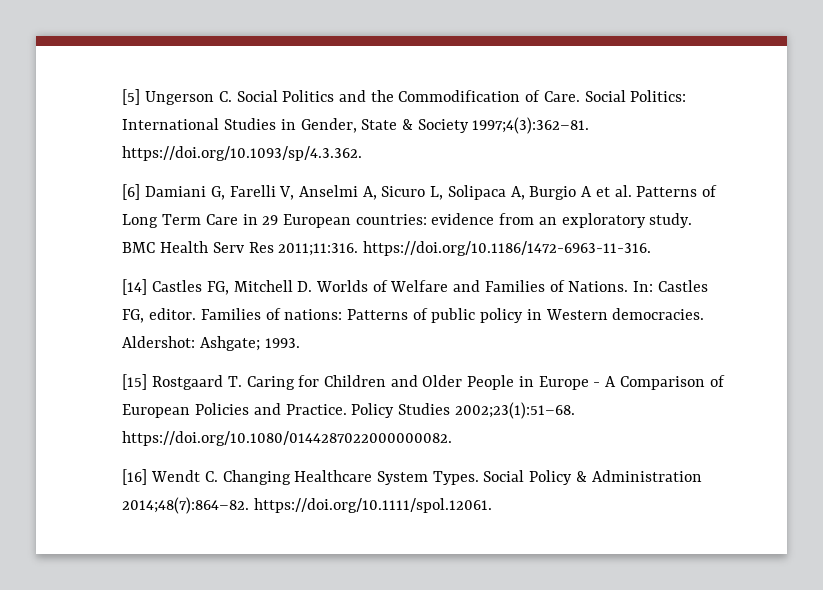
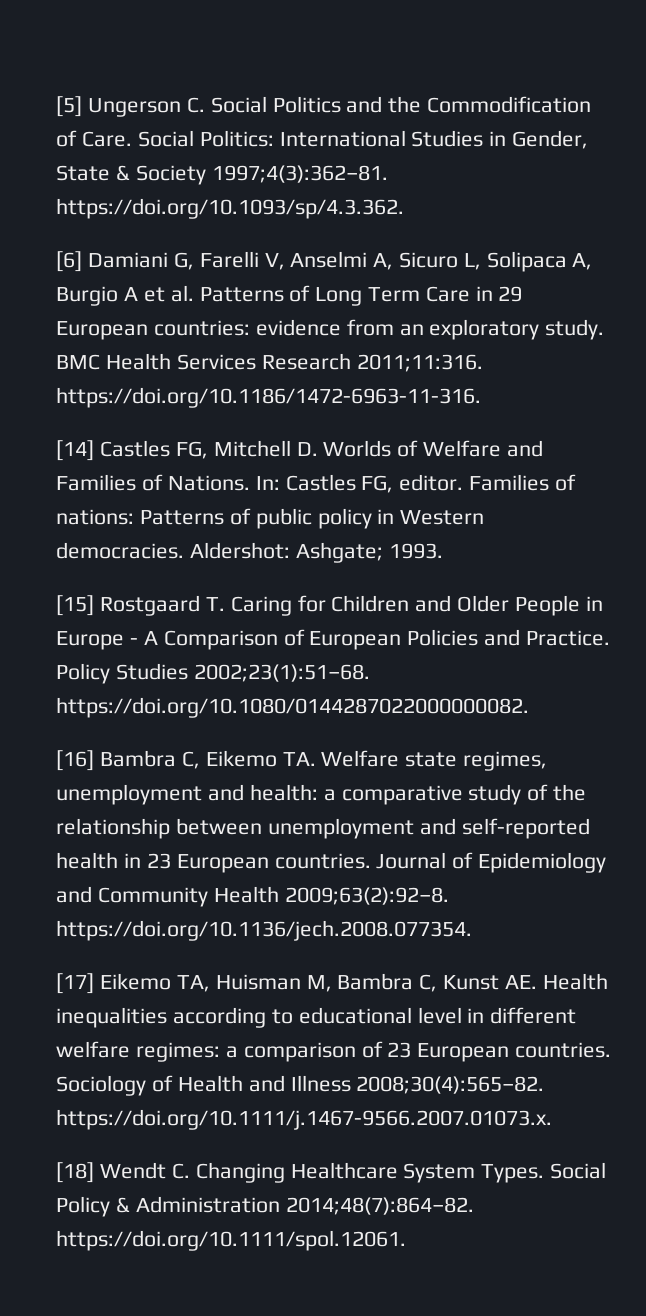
[212,242,274,253] Serv Res -> [176,353,351,370] Services Research
(148, 477) none -> [100,750,547,771] [56,784,586,805] [56,818,590,839] [56,852,606,873] [56,886,449,907] [56,920,473,941] [56,973,608,994] [56,1007,577,1028] [56,1041,611,1062] [56,1075,545,1096] [56,1109,553,1130] [56,1162,95,1183] Bambra C, Eikemo TA. Welfare state regimes, unemployment and health: a comparative study of the relationship between unemployment and self-reported health in 23 European countries. Journal of Epidemiology and Community Health 2009;63(2):92–8. https://doi.org/10.1136/jech.2008.077354. // [17] Eikemo TA, Huisman M, Bambra C, Kunst AE. Health inequalities according to educational level in different welfare regimes: a comparison of 23 European countries. Sociology of Health and Illness 2008;30(4):565–82. https://doi.org/10.1111/j.1467-9566.2007.01073.x. // [18]

